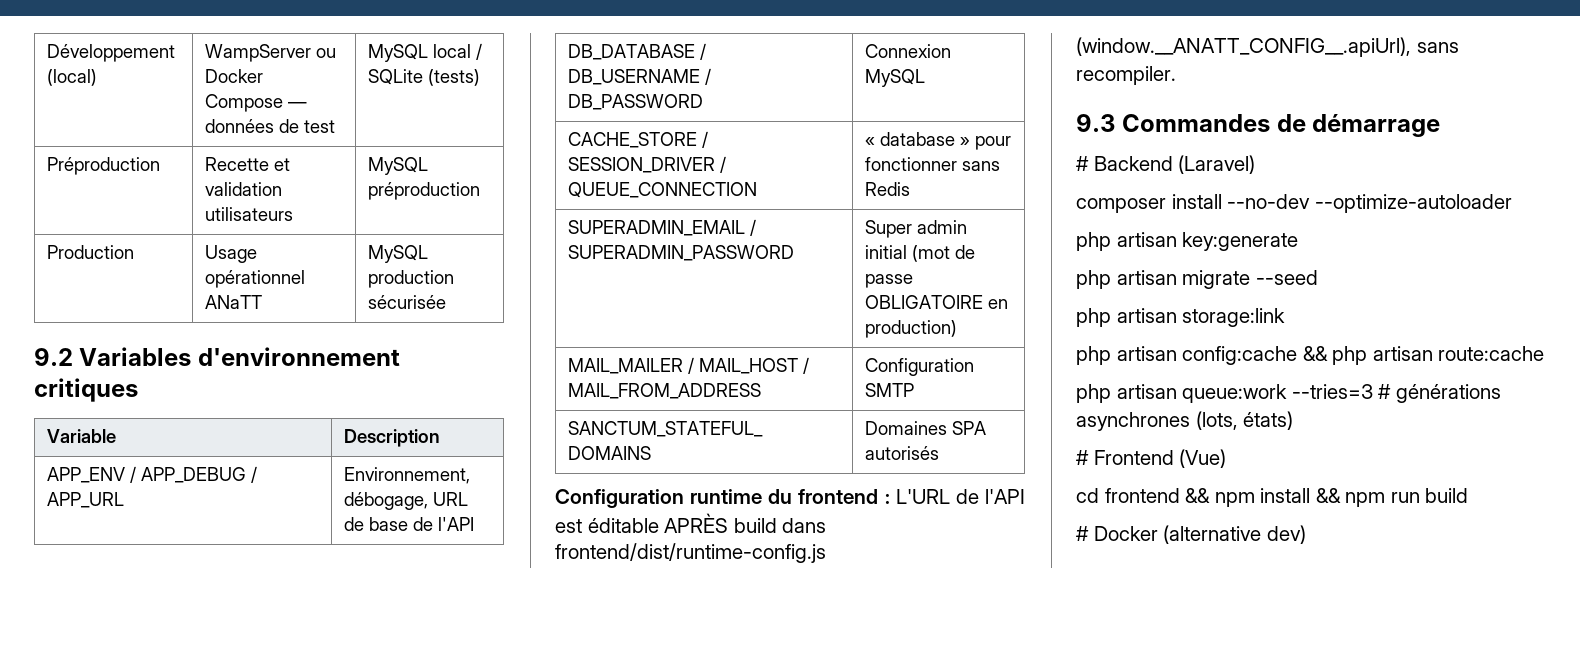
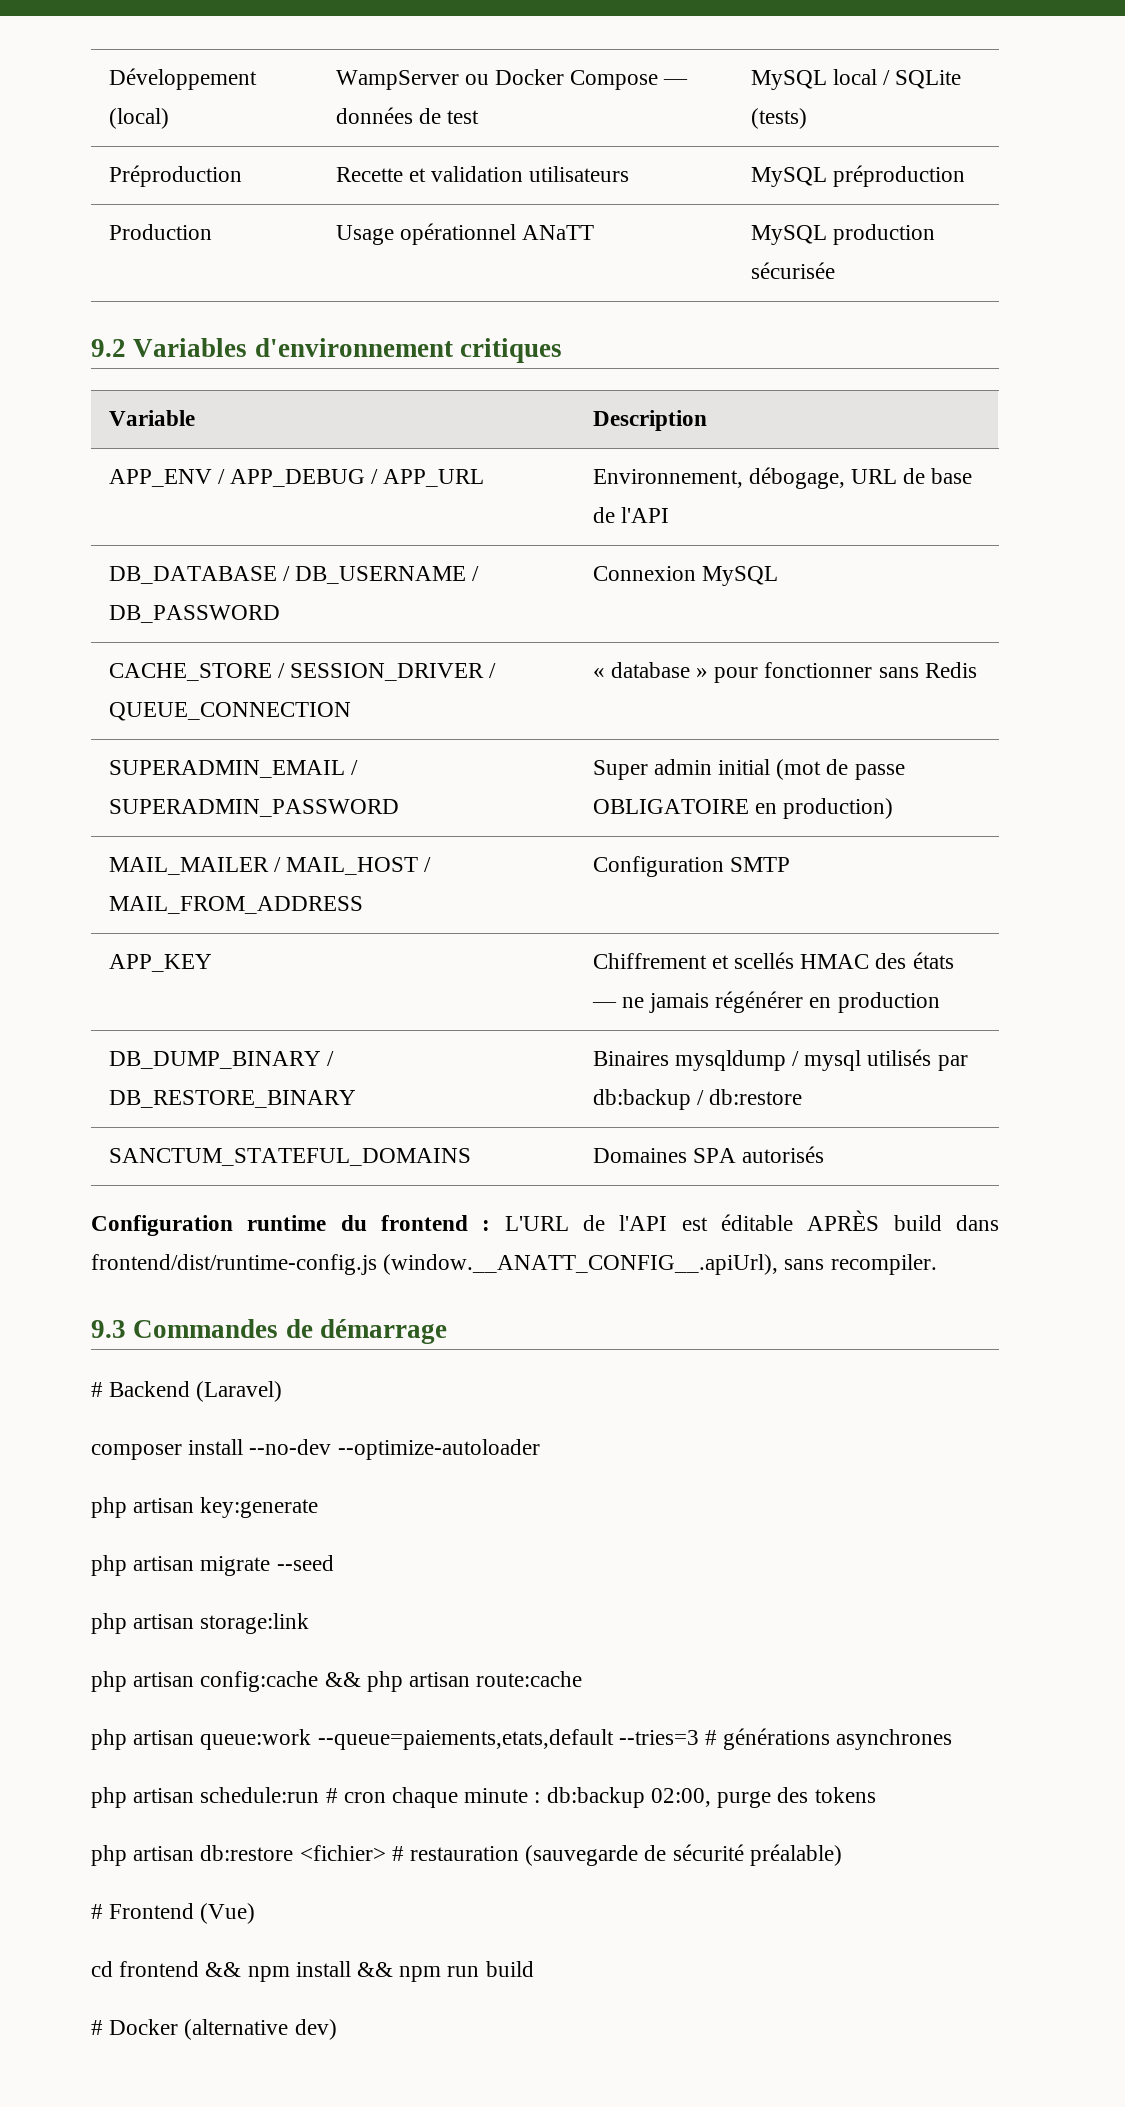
(914, 390) none -> [108,954,212,972] [592,952,954,969] [591,991,940,1013] [108,1051,334,1069] [108,1090,356,1108] [592,1049,968,1071] [592,1089,802,1110] // APP_KEY | Chiffrement et scellés HMAC des états — ne jamais régénérer en production // DB_DUMP_BINARY / DB_RESTORE_BINARY | Binaires mysqldump / mysql utilisés par db:backup / db:restore
(1288, 393) none -> [317,1729,614,1750] --queue=paiements,etats,default
[1195,411,1294,430] (lots, états) -> [91,1787,876,1808] [91,1844,842,1866] // php artisan schedule:run # cron chaque minute : db:backup 02:00, purge des tokens // php artisan db:restore <fichier> # restauration (sauvegarde de sécurité préalable)

